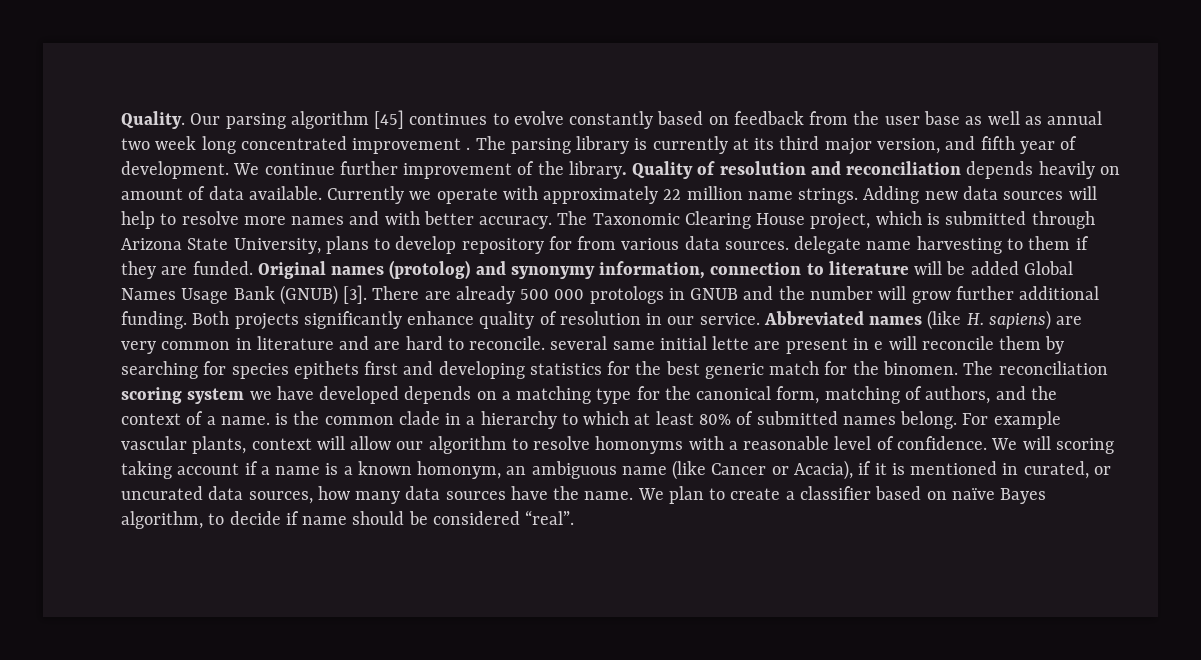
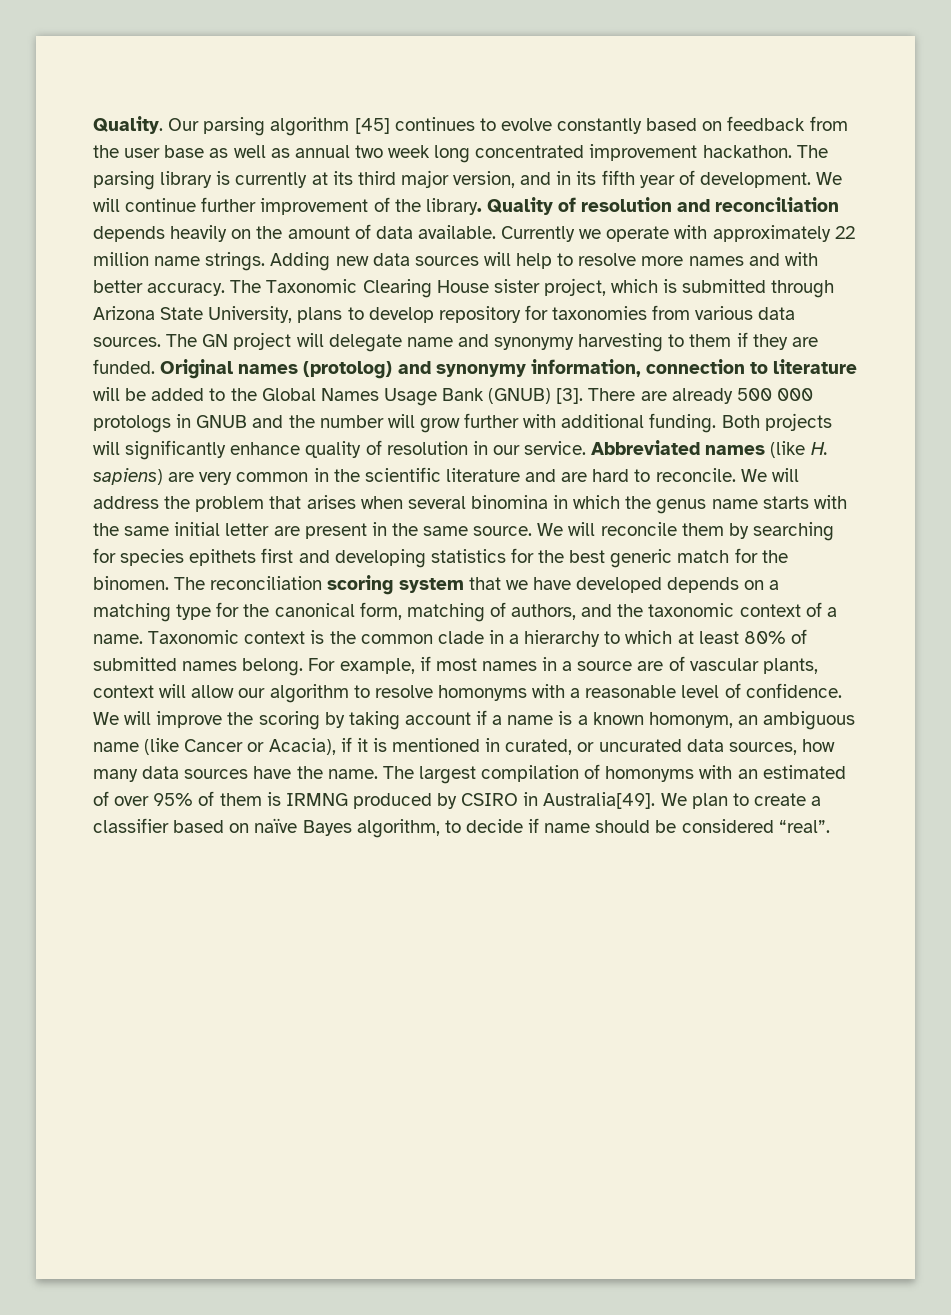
[466,147,471,150] . -> [702,145,792,158] hackathon.
(976, 143) none -> [556,171,597,185] in its
(260, 169) none -> [93,198,120,212] will
(1120, 170) none -> [256,226,283,239] the
(806, 219) none -> [493,279,540,293] sister
(572, 243) none -> [552,306,648,320] taxonomies
[794,236,912,254] delegate name -> [166,332,575,352] The GN project will delegate name and synonymy
(1019, 268) none -> [209,388,257,401] to the
(1014, 293) none -> [523,414,557,428] with
(299, 321) none -> [93,441,120,455] will
(252, 344) none -> [333,467,441,482] the scientific
[550,336,608,350] several -> [740,468,799,482] [93,495,847,514] [93,523,119,536] We will address the problem that arises when several binomina in which the genus name starts with the
[712,336,750,350] lette -> [225,523,270,536] letter
[874,341,884,350] e -> [391,523,564,536] the same source. We
(245, 396) none -> [468,577,501,590] that
(1057, 393) none -> [648,603,735,617] taxonomic
(270, 420) none -> [148,630,306,644] Taxonomic context
[993,411,1061,429] example -> [339,656,685,674] example, if most names in a source are of
[1055,438,1114,454] scoring -> [156,711,345,730] improve the scoring by
(634, 495) none -> [382,764,846,784] [93,791,656,809] The largest compilation of homonyms with an estimated of over 95% of them is IRMNG produced by CSIRO in Australia[49].

